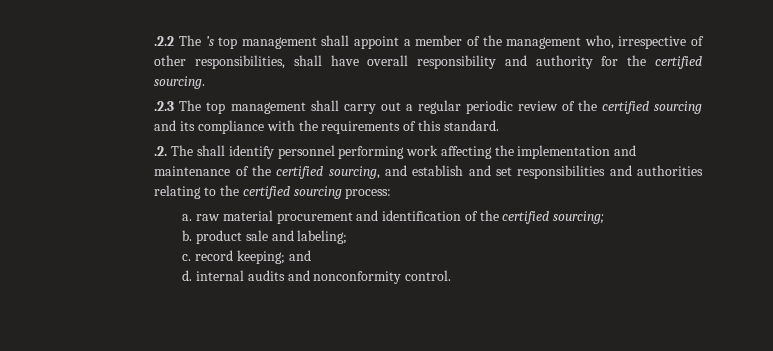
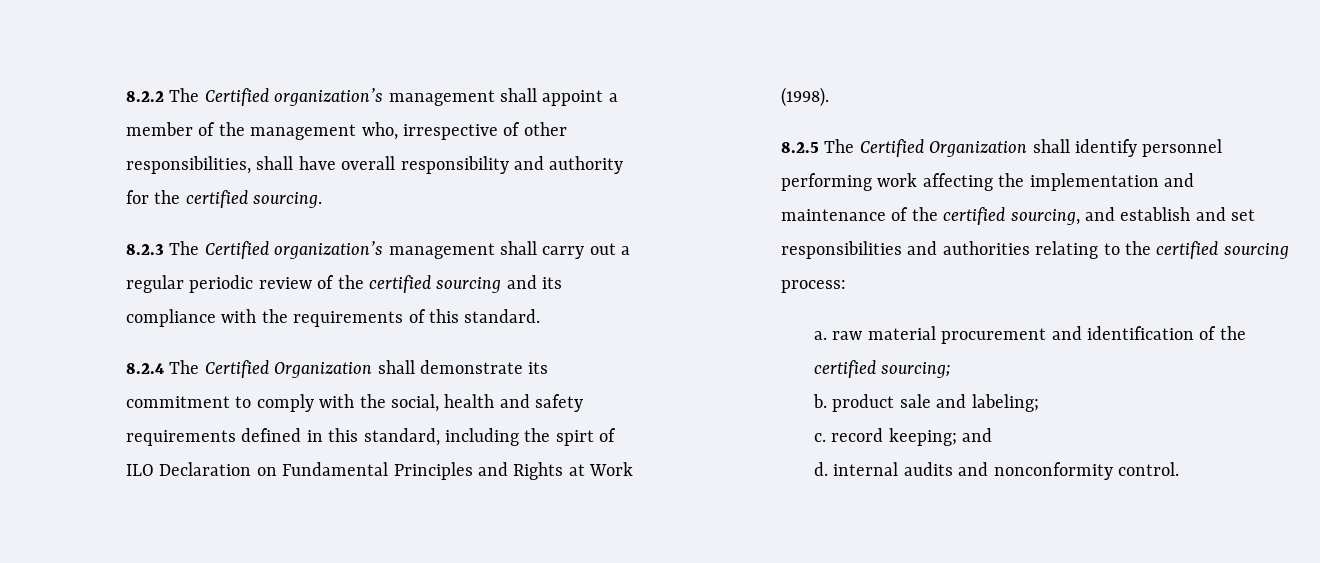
[154,35,238,49] .2.2 The ’s top -> [125,88,384,106] 8.2.2 The Certified organization’s
[154,100,226,114] .2.3 The top -> [125,241,384,259] 8.2.3 The Certified organization’s
[154,145,194,156] .2. The -> [125,360,549,378] [125,394,584,412] [125,428,617,446] [125,462,634,480] [780,87,829,107] [780,139,1028,157] 8.2.4 The Certified Organization shall demonstrate its commitment to comply with the social, health and safety requirements defined in this standard, including the spirt of ILO Declaration on Fundamental Principles and Rights at Work (1998). // 8.2.5 The Certified Organization

